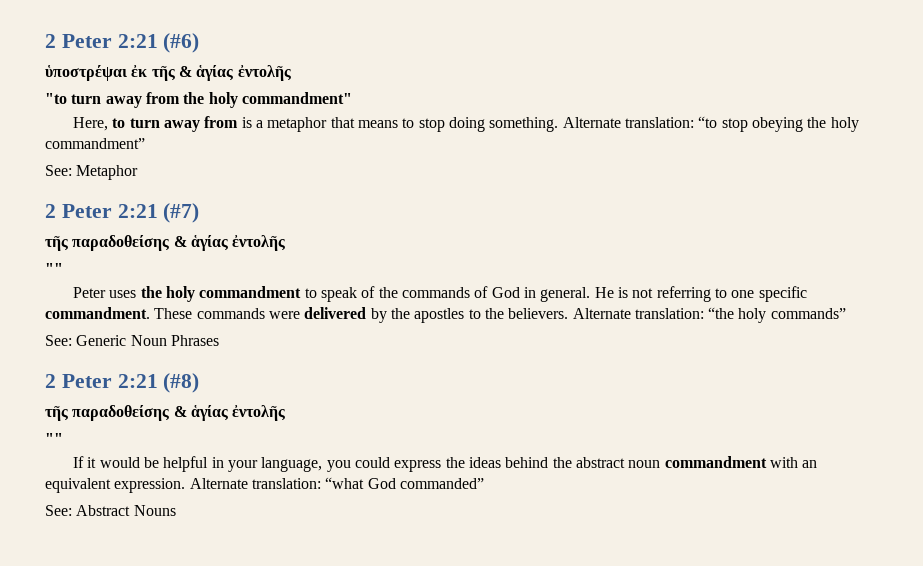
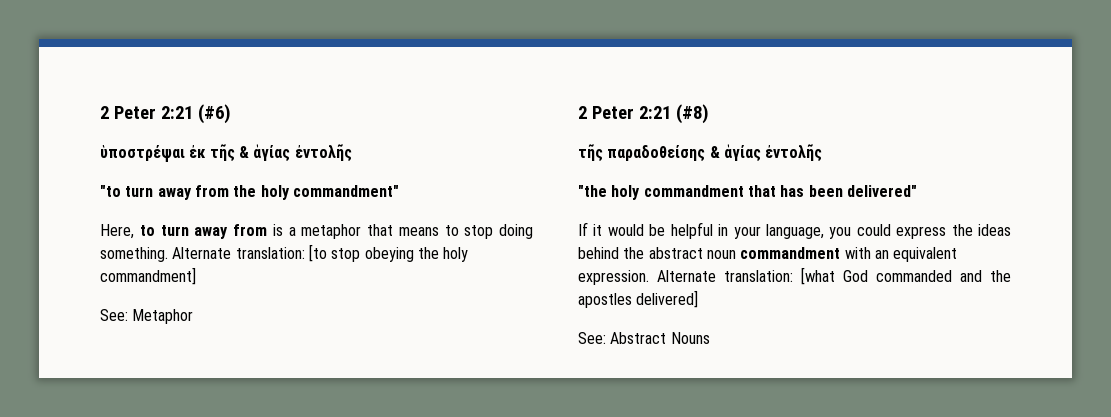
[698,116,718,128] “to -> [308,244,327,262] [to
[45,138,145,149] commandment” -> [100,267,196,285] commandment]
[45,203,200,223] [45,235,286,251] [45,263,63,274] [73,286,807,302] [45,307,846,323] [45,335,219,346] // 2 Peter 2:21 (#7) // τῆς παραδοθείσης & ἁγίας ἐντολῆς // "" // Peter uses the holy commandment to speak of the commands of God in general. He is not referring to one specific commandment. These commands were delivered by the apostles to the believers. Alternate translation: “the holy commands” // See: Generic Noun Phrases -> (194, 316) none
[45,433,63,444] "" -> [578,185,917,200] "the holy commandment that has been delivered"
[325,477,484,489] “what God commanded” -> [801,267,1011,285] [578,290,699,308] [what God commanded and the apostles delivered]

